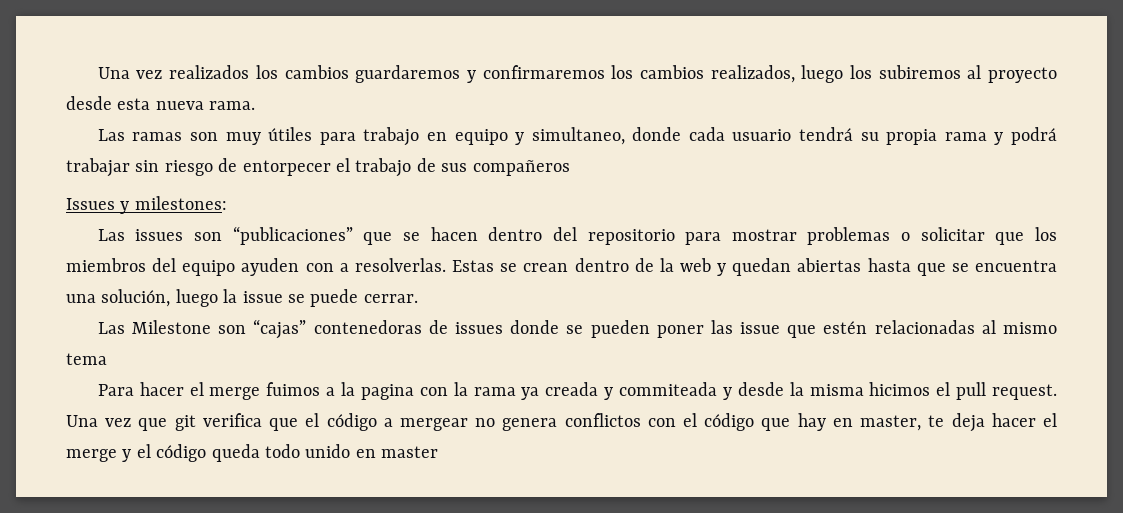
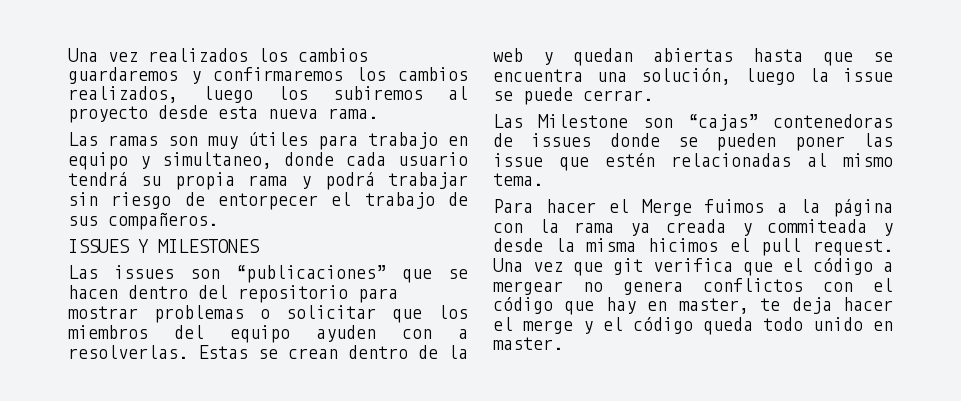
[472,160,570,176] [66,196,227,214] compañeros // Issues y milestones: -> [108,212,218,230] [68,239,260,253] compañeros. // ISSUES Y MILESTONES
[66,353,107,365] tema -> [493,173,543,186] tema.
[209,387,261,400] merge -> [641,199,692,216] Merge
[360,384,414,400] pagina -> [833,199,893,217] página
[381,446,439,458] master -> [493,337,563,350] master.

